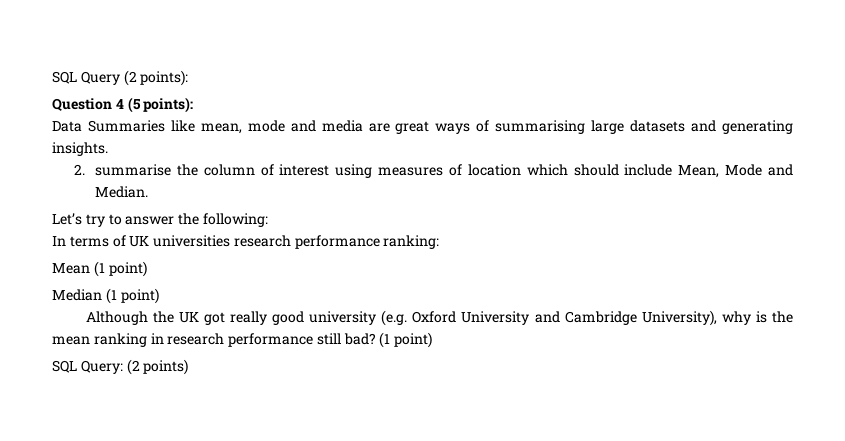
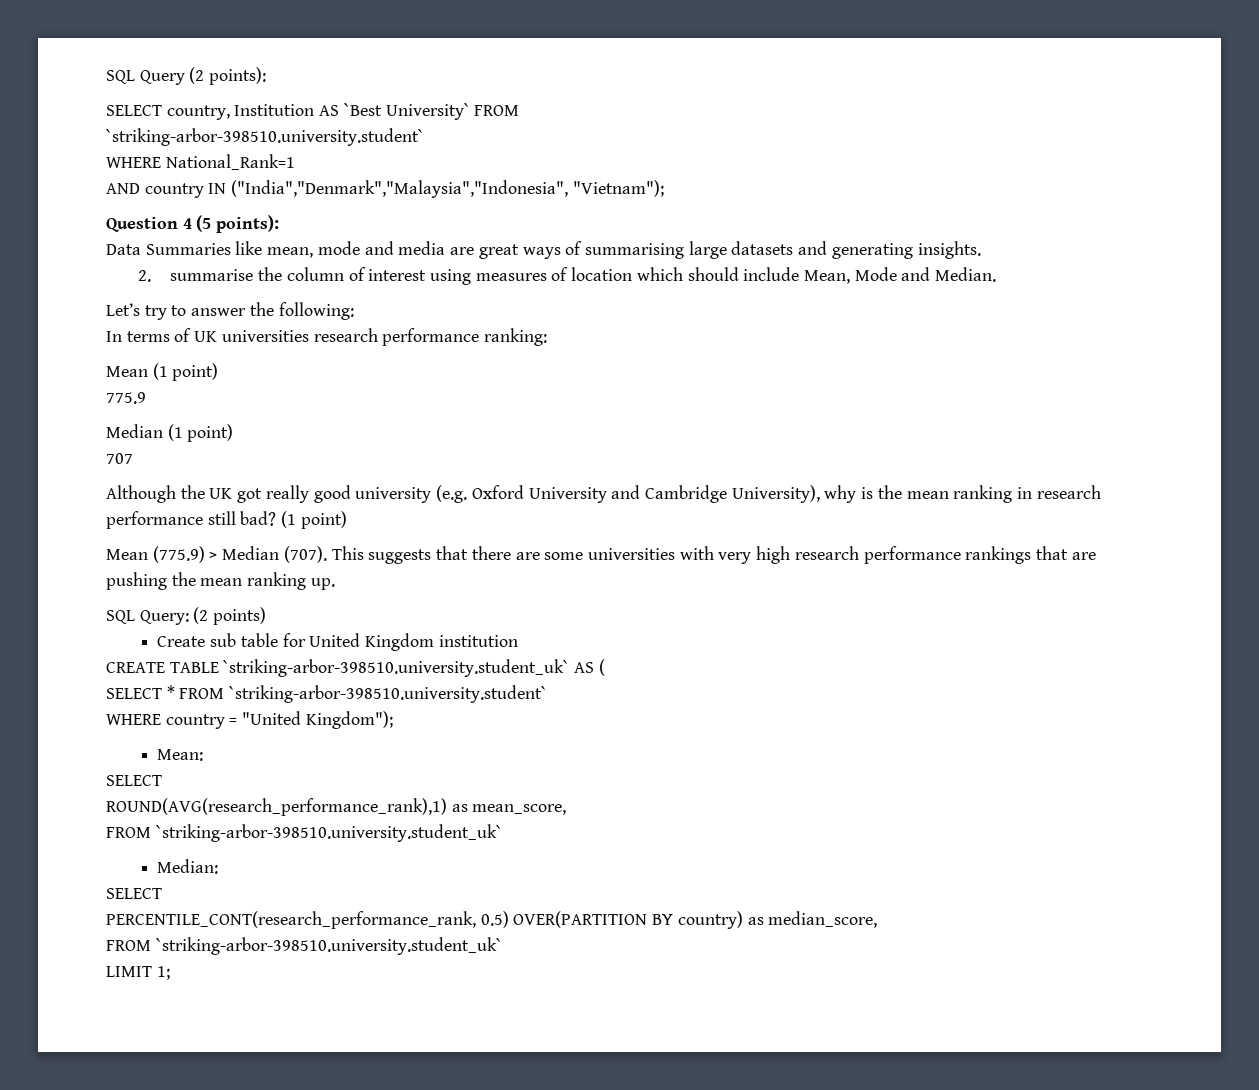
(189, 78) none -> [106,103,520,120] [106,128,424,146] [106,154,295,170] [106,180,664,198] // SELECT country, Institution AS `Best University` FROM // `striking-arbor-398510.university.student` // WHERE National_Rank=1 // AND country IN ("India","Denmark","Malaysia","Indonesia", "Vietnam");
(147, 269) none -> [106,392,146,404] // 775.9
(159, 296) none -> [106,453,133,464] // 707
[52,359,189,375] SQL Query: (2 points) -> [106,546,1096,564] [106,572,335,590] [106,607,267,625] [157,633,518,651] [106,659,605,677] [106,685,548,703] [106,711,393,729] [157,749,204,761] [106,775,162,786] [106,798,567,816] [106,824,502,842] [157,859,219,874] [106,888,162,899] [106,911,878,929] [106,937,502,955] [106,966,170,980] Mean (775.9) > Median (707). This suggests that there are some universities with very high research performance rankings that are pushing the mean ranking up. // SQL Query: (2 points) // Create sub table for United Kingdom institution // CREATE TABLE `striking-arbor-398510.university.student_uk` AS ( // SELECT * FROM `striking-arbor-398510.university.student` // WHERE country = "United Kingdom"); // Mean: // SELECT // ROUND(AVG(research_performance_rank),1) as mean_score, // FROM `striking-arbor-398510.university.student_uk` // Median: // SELECT // PERCENTILE_CONT(research_performance_rank, 0.5) OVER(PARTITION BY country) as median_score, // FROM `striking-arbor-398510.university.student_uk` // LIMIT 1;

